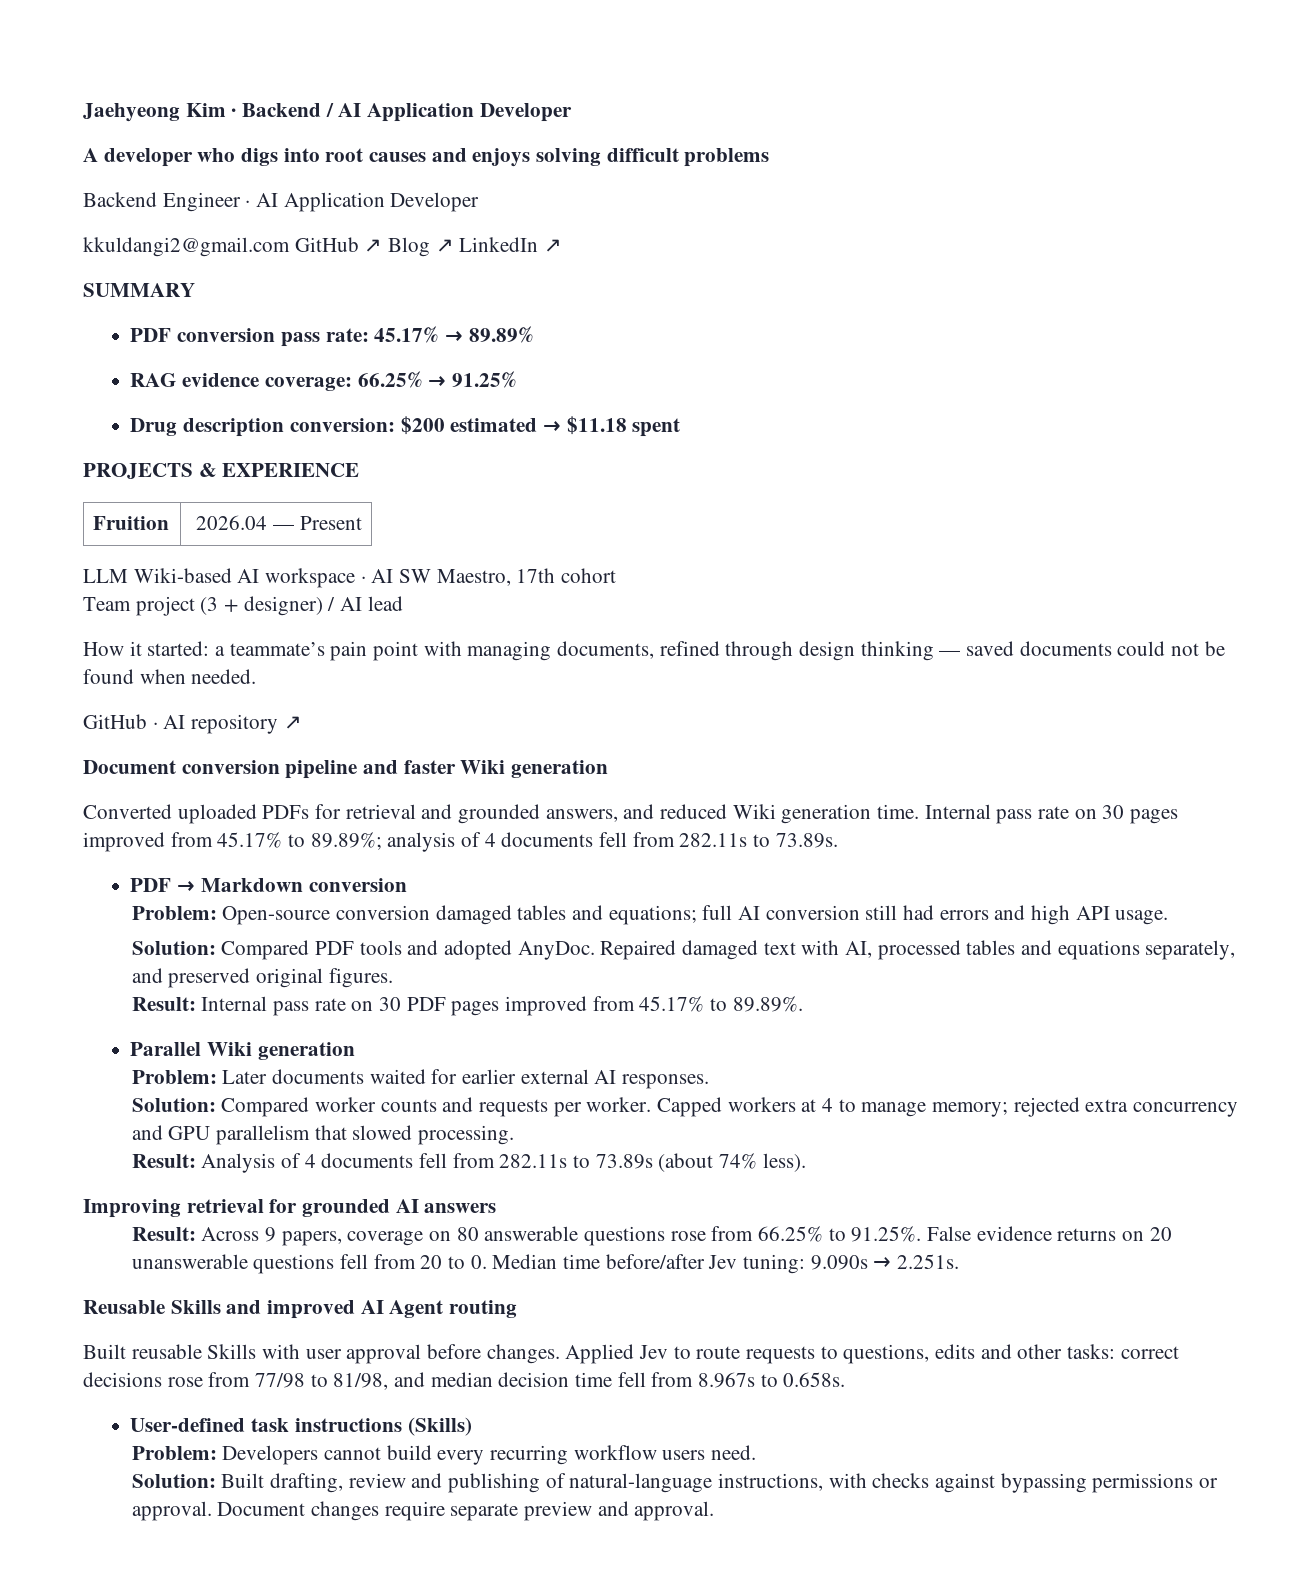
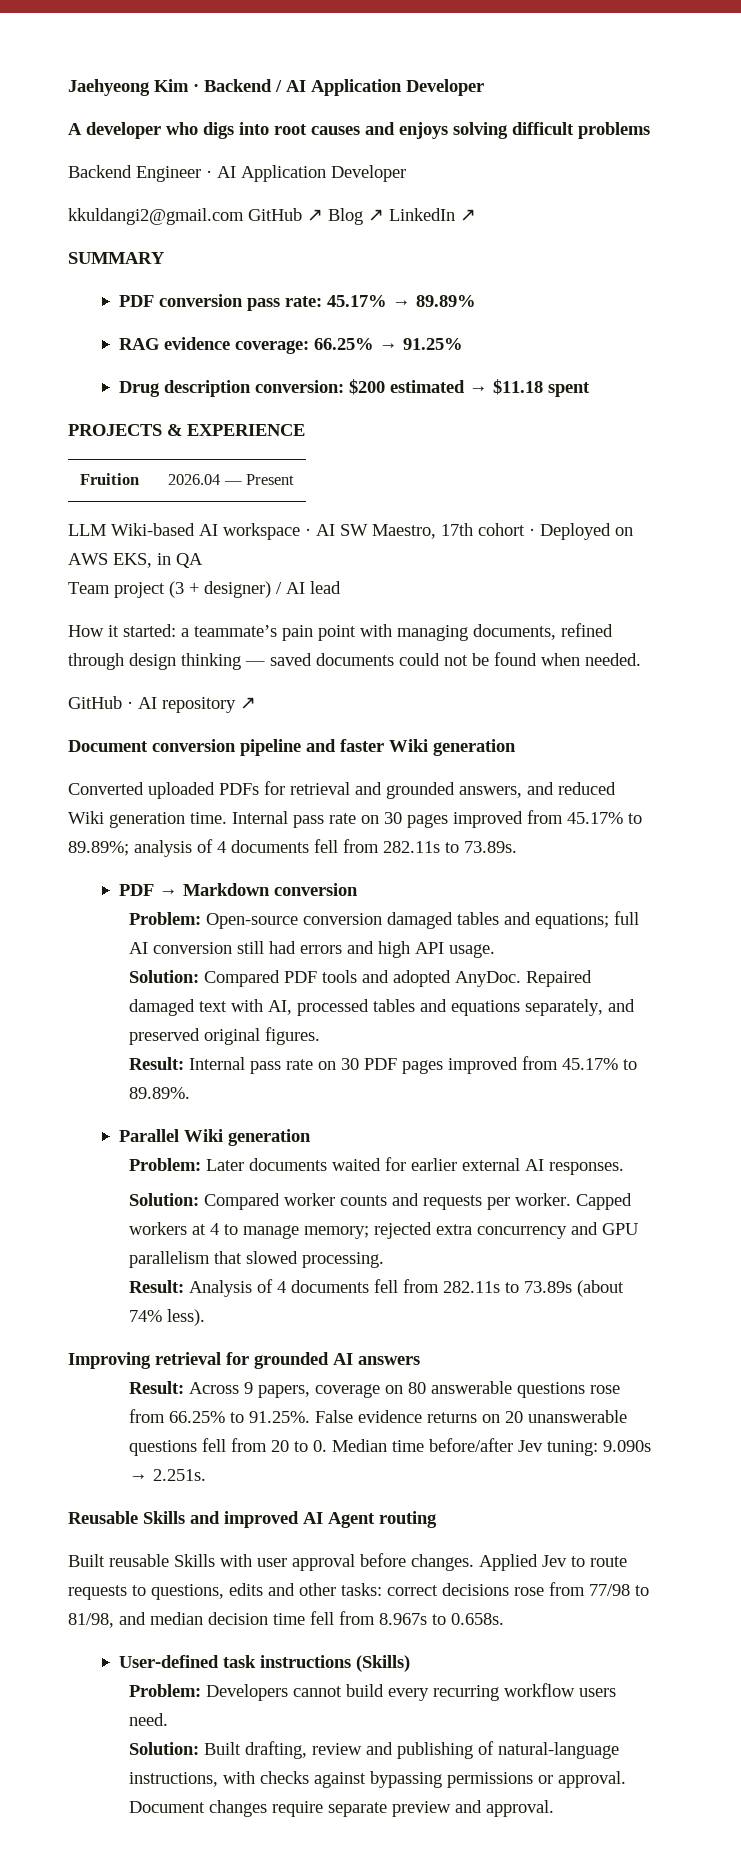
(617, 575) none -> [529,523,633,540] [68,553,203,568] · Deployed on AWS EKS, in QA

